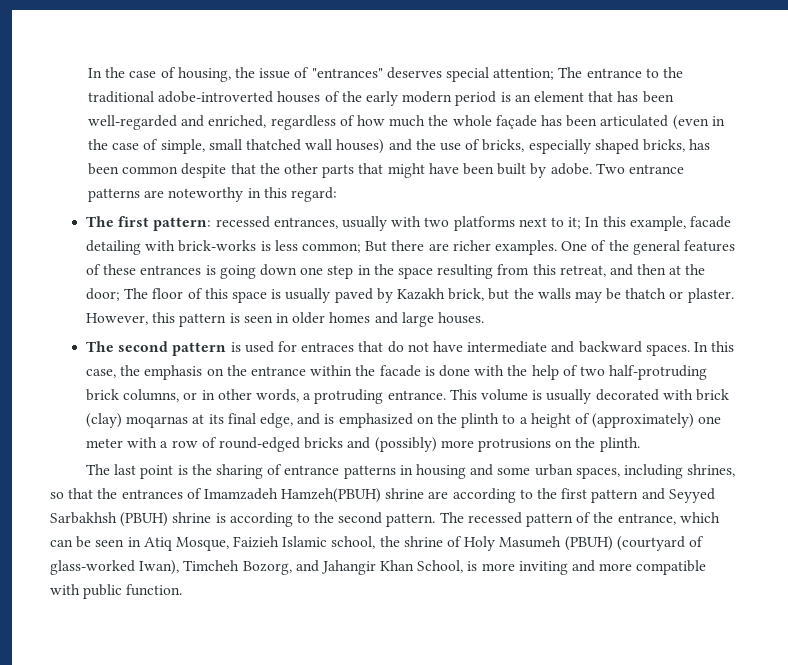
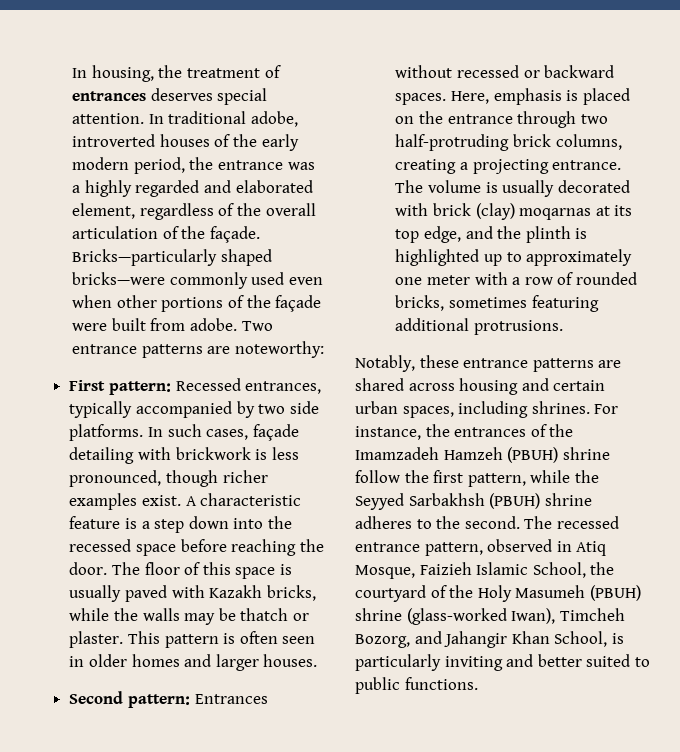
[88,67,683,82] [88,91,274,103] In the case of housing, the issue of "entrances" deserves special attention; The entrance to the traditional adobe-introverted -> [72,65,281,82] [72,88,268,105] [72,111,299,127] [72,134,156,147] In housing, the treatment of entrances deserves special attention. In traditional adobe, introverted
[455,91,674,106] [88,115,725,130] [88,139,711,154] [88,163,547,178] period is an element that has been well-regarded and enriched, regardless of how much the whole façade has been articulated (even in the case of simple, small thatched wall houses) and the use of bricks, especially shaped bricks, has been common despite that the other parts that might have been built by -> [133,157,315,174] [72,180,313,197] [72,203,316,220] [72,226,261,243] [72,249,272,266] [72,272,324,289] [72,295,322,312] [72,318,186,331] period, the entrance was a highly regarded and elaborated element, regardless of the overall articulation of the façade. Bricks—particularly shaped bricks—were commonly used even when other portions of the façade were built from
[168,187,338,202] [86,216,731,231] noteworthy in this regard: // The first pattern: recessed entrances, usually with two platforms next to it; In this example, facade -> [235,341,325,358] [69,378,322,395] [69,401,319,418] [69,424,299,441] noteworthy: // First pattern: Recessed entrances, typically accompanied by two side platforms. In such cases, façade
[178,240,257,252] brick-works -> [175,447,251,460] brickwork
[302,240,735,255] [86,264,706,279] [86,288,121,301] common; But there are richer examples. One of the general features of these entrances is going down one step in the space resulting from this retreat, and then at the door; -> [69,470,268,487] [69,493,302,510] [69,516,292,533] [69,539,324,556] [69,562,108,575] pronounced, though richer examples exist. A characteristic feature is a step down into the recessed space before reaching the door.
[376,288,510,303] by Kazakh brick, but -> [171,585,316,601] [69,608,110,621] with Kazakh bricks, while
[86,312,240,327] However, this pattern is -> [127,631,278,648] This pattern is often
[401,312,434,327] large -> [215,654,259,671] larger
[86,341,735,356] [86,365,708,380] [86,389,477,404] The second pattern is used for entraces that do not have intermediate and backward spaces. In this case, the emphasis on the entrance within the facade is done with the help of two half-protruding brick columns, or in other words, a protruding entrance. This -> [69,691,268,708] [395,65,615,78] [395,88,630,105] [395,111,608,128] [395,134,622,151] [395,159,622,174] [395,180,424,193] Second pattern: Entrances without recessed or backward spaces. Here, emphasis is placed on the entrance through two half-protruding brick columns, creating a projecting entrance. The
[227,413,256,424] final -> [395,229,420,243] top
[324,413,695,428] is emphasized on the plinth to a height of (approximately) -> [497,226,588,243] [395,249,633,266] the plinth is highlighted up to approximately
[219,437,640,452] [86,464,413,479] round-edged bricks and (possibly) more protrusions on the plinth. // The last point is the sharing of entrance patterns in -> [575,272,637,285] [395,295,599,312] [395,318,563,335] [355,355,622,372] [355,378,455,391] rounded bricks, sometimes featuring additional protrusions. // Notably, these entrance patterns are shared across
[497,467,531,475] some -> [553,380,606,391] certain
[687,464,736,477] [50,488,715,503] [50,512,720,527] [50,536,125,548] shrines, so that the entrances of Imamzadeh Hamzeh(PBUH) shrine are according to the first pattern and Seyyed Sarbakhsh (PBUH) shrine is according to the second pattern. The recessed pattern of the entrance, which can be seen -> [531,401,619,414] [355,424,574,440] [355,447,610,463] [355,470,599,487] [355,493,592,510] [355,516,619,529] [355,539,553,556] shrines. For instance, the entrances of the Imamzadeh Hamzeh (PBUH) shrine follow the first pattern, while the Seyyed Sarbakhsh (PBUH) shrine adheres to the second. The recessed entrance pattern, observed
[331,536,704,551] [50,560,135,575] school, the shrine of Holy Masumeh (PBUH) (courtyard of glass-worked -> [532,562,615,578] [355,585,641,602] [355,608,507,625] School, the courtyard of the Holy Masumeh (PBUH) shrine (glass-worked
[481,563,515,571] more -> [355,654,441,671] particularly
[599,560,707,575] [50,584,183,599] more compatible with public function. -> [537,654,650,667] [355,677,478,694] better suited to public functions.

